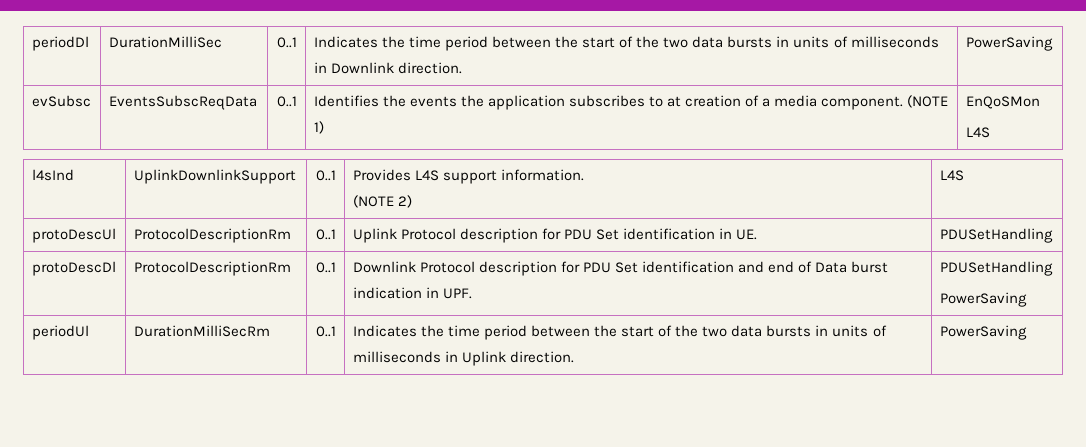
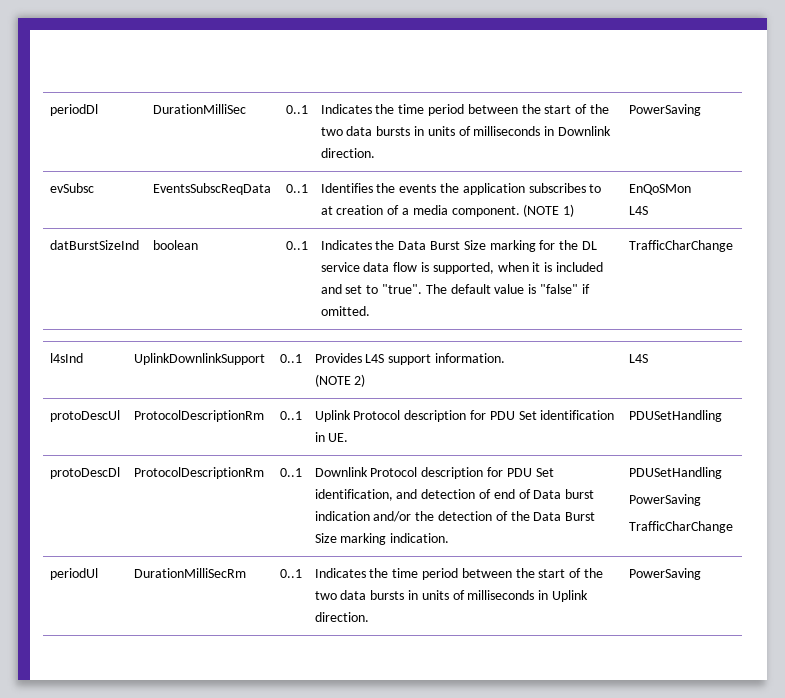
(990, 132) none -> [49,240,139,250] [152,240,198,250] [285,241,308,250] [320,240,597,252] [320,262,603,274] [320,284,590,294] [320,306,370,316] [628,240,733,252] // datBurstSizeInd | boolean | 0..1 | Indicates the Data Burst Size marking for the DL service data flow is supported, when it is included and set to "true". The default value is "false" if omitted. | TrafficCharChange
[642,261,765,273] identification and -> [314,489,491,501] identification, and detection of
[425,287,472,299] in UPF. -> [373,511,596,522] [314,533,450,545] and/or the detection of the Data Burst Size marking indication.
(1027, 299) none -> [628,521,733,533] // TrafficCharChange

